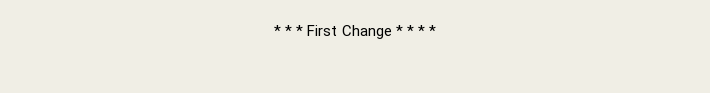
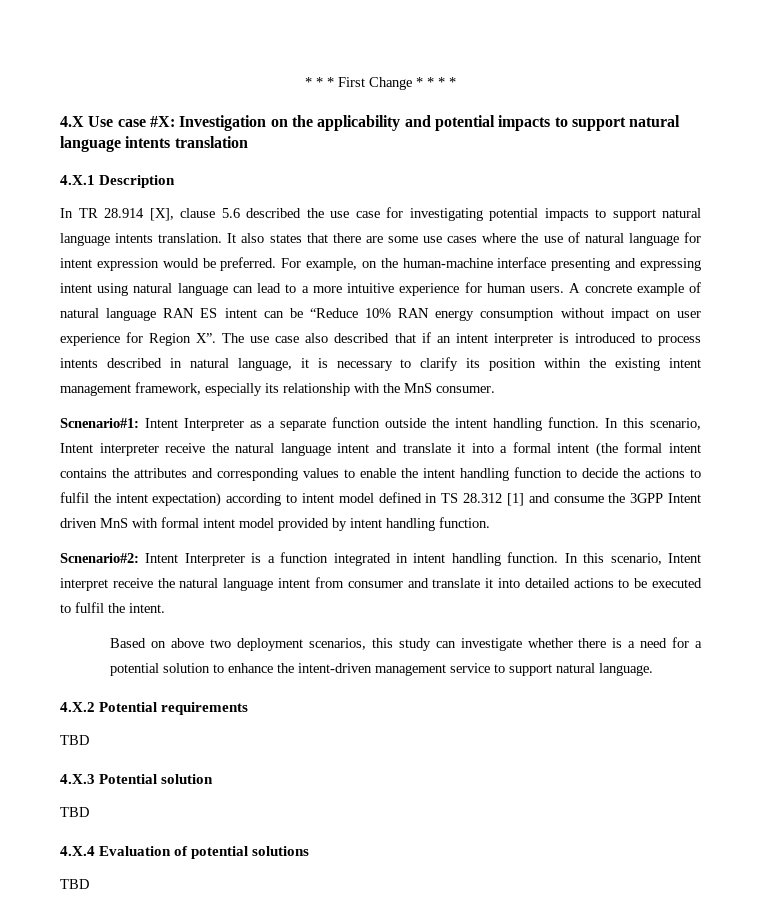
(436, 30) none -> [60,115,681,131] [60,136,248,152] [60,175,176,188] [60,207,701,221] [60,232,701,246] [60,257,701,271] [60,282,702,296] [60,308,701,321] [60,332,701,346] [60,357,701,371] [60,382,495,396] [60,417,701,431] [60,442,701,457] [60,467,701,481] [60,492,701,507] [60,517,490,531] [60,552,702,566] [60,577,702,591] [60,602,165,613] [110,637,703,651] [110,663,654,676] [60,702,249,715] [60,735,89,745] [60,774,214,784] [60,807,89,817] [60,846,310,859] [60,879,89,889] // 4.X Use case #X: Investigation on the applicability and potential impacts to support natural language intents translation // 4.X.1 Description // In TR 28.914 [X], clause 5.6 described the use case for investigating potential impacts to support natural language intents translation. It also states that there are some use cases where the use of natural language for intent expression would be preferred. For example, on the human-machine interface presenting and expressing intent using natural language can lead to a more intuitive experience for human users. A concrete example of natural language RAN ES intent can be “Reduce 10% RAN energy consumption without impact on user experience for Region X”. The use case also described that if an intent interpreter is introduced to process intents described in natural language, it is necessary to clarify its position within the existing intent management framework, especially its relationship with the MnS consumer. // Scnenario#1: Intent Interpreter as a separate function outside the intent handling function. In this scenario, Intent interpreter receive the natural language intent and translate it into a formal intent (the formal intent contains the attributes and corresponding values to enable the intent handling function to decide the actions to fulfil the intent expectation) according to intent model defined in TS 28.312 [1] and consume the 3GPP Intent driven MnS with formal intent model provided by intent handling function. // Scnenario#2: Intent Interpreter is a function integrated in intent handling function. In this scenario, Intent interpret receive the natural language intent from consumer and translate it into detailed actions to be executed to fulfil the intent. // Based on above two deployment scenarios, this study can investigate whether there is a need for a potential solution to enhance the intent-driven management service to support natural language. // 4.X.2 Potential requirements // TBD // 4.X.3 Potential solution // TBD // 4.X.4 Evaluation of potential solutions // TBD

